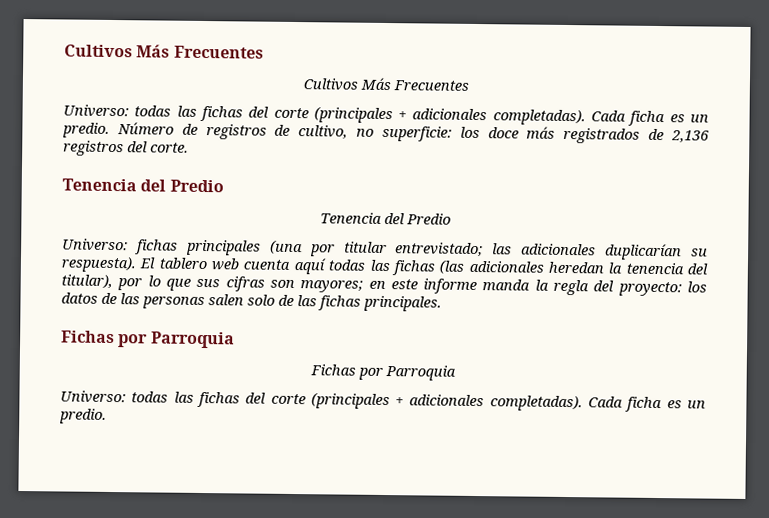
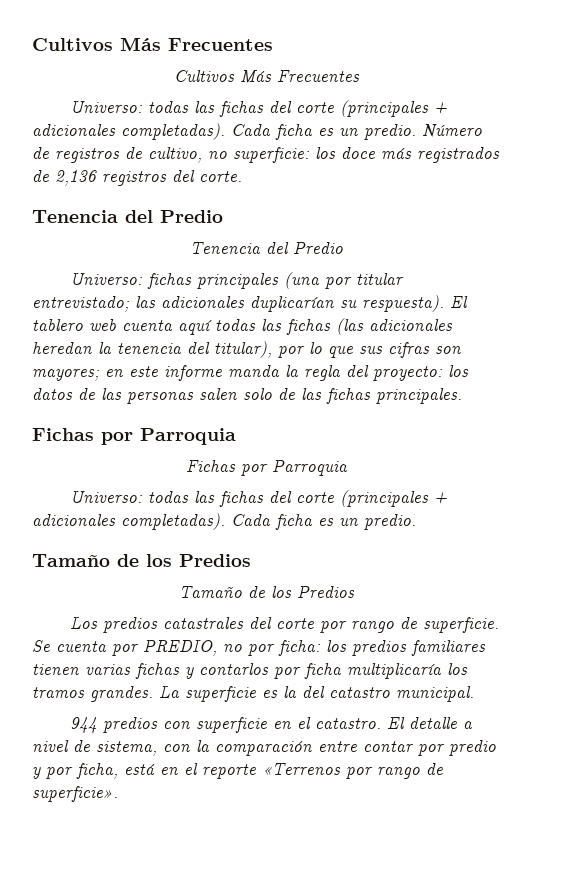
(107, 416) none -> [32,554,251,567] [179,586,355,598] [70,617,500,633] [32,640,486,656] [32,663,468,679] [32,686,474,702] [70,717,474,733] [32,740,496,756] [32,763,443,779] [32,786,118,802] // Tamaño de los Predios // Tamaño de los Predios // Los predios catastrales del corte por rango de superficie. Se cuenta por PREDIO, no por ficha: los predios familiares tienen varias fichas y contarlos por ficha multiplicaría los tramos grandes. La superficie es la del catastro municipal. // 944 predios con superficie en el catastro. El detalle a nivel de sistema, con la comparación entre contar por predio y por ficha, está en el reporte «Terrenos por rango de superficie».

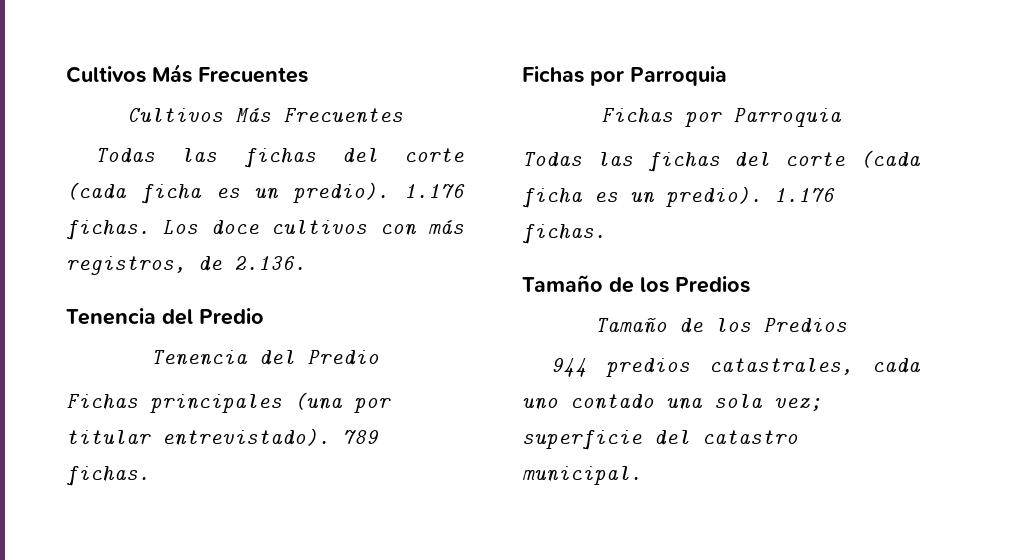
[70,100,448,117] [32,123,482,140] [32,147,500,163] [32,170,242,186] Universo: todas las fichas del corte (principales + adicionales completadas). Cada ficha es un predio. Número de registros de cultivo, no superficie: los doce más registrados de 2,136 registros del corte. -> [95,148,464,168] [66,182,466,204] [66,220,464,240] [66,256,306,275] Todas las fichas del corte (cada ficha es un predio). 1.176 fichas. Los doce cultivos con más registros, de 2.136.
[70,273,193,289] Universo: fichas -> [66,394,138,410] Fichas
[32,295,468,312] [32,318,453,335] [32,341,461,358] [32,365,469,381] [32,388,462,404] entrevistado; las adicionales duplicarían su respuesta). El tablero web cuenta aquí todas las fichas (las adicionales heredan la tenencia del titular), por lo que sus cifras son mayores; en este informe manda la regla del proyecto: los datos de las personas salen solo de las fichas principales. -> [162,428,378,446] [66,466,150,486] entrevistado). 789 fichas.
[70,490,448,507] [32,513,416,530] Universo: todas las fichas del corte (principales + adicionales completadas). Cada ficha es un predio. -> [522,150,921,172] [522,186,835,208] [522,224,606,244] Todas las fichas del corte (cada ficha es un predio). 1.176 fichas.
[70,617,500,633] [32,640,486,656] [32,663,468,679] [32,686,474,702] [70,717,474,733] [32,740,496,756] [32,763,443,779] [32,786,118,802] Los predios catastrales del corte por rango de superficie. Se cuenta por PREDIO, no por ficha: los predios familiares tienen varias fichas y contarlos por ficha multiplicaría los tramos grandes. La superficie es la del catastro municipal. // 944 predios con superficie en el catastro. El detalle a nivel de sistema, con la comparación entre contar por predio y por ficha, está en el reporte «Terrenos por rango de superficie». -> [551,358,921,377] [522,394,822,412] [522,430,798,450] [522,466,642,485] 944 predios catastrales, cada uno contado una sola vez; superficie del catastro municipal.

